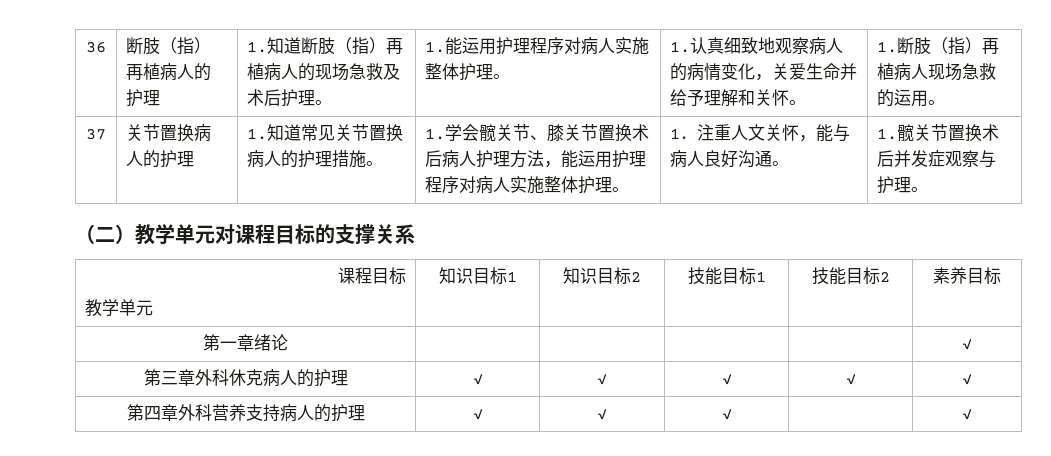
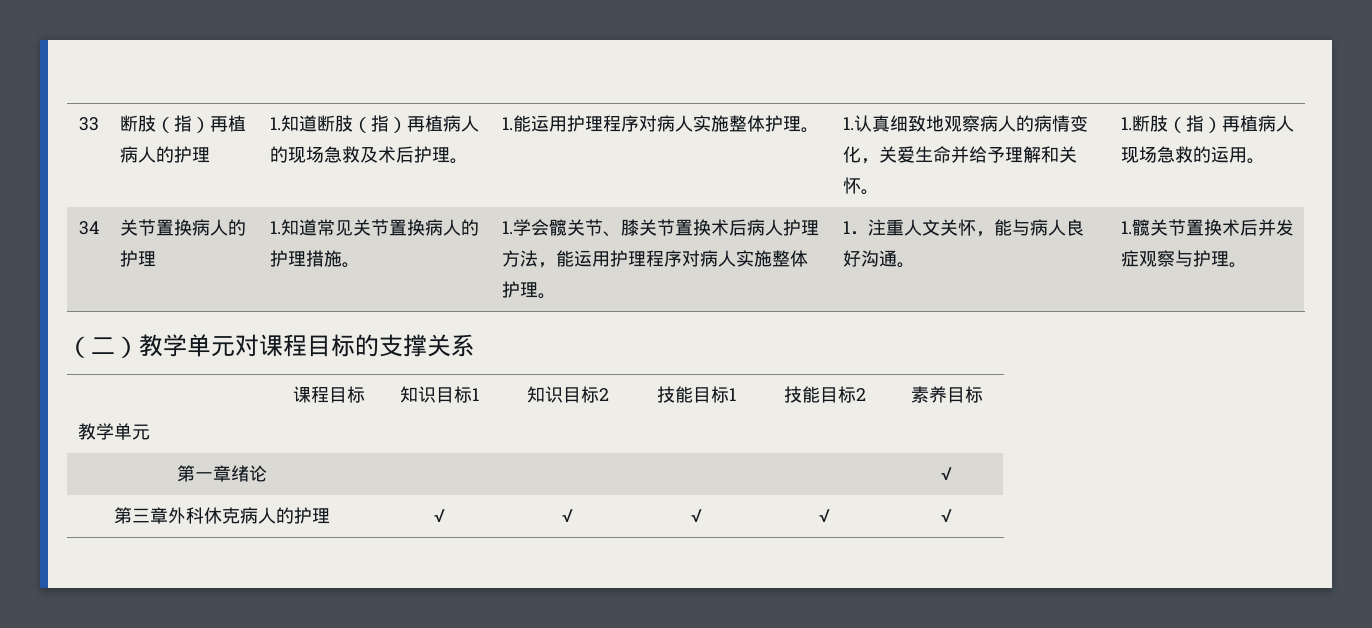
[86,41,106,53] 36 -> [78,117,99,131] 33
[86,128,106,140] 37 -> [78,221,99,235] 34
[126,404,365,422] [472,408,483,420] [597,408,607,420] [721,408,732,420] [962,408,972,420] // 第四章外科营养支持病人的护理 | √ | √ | √ | | √ -> (952, 515) none

